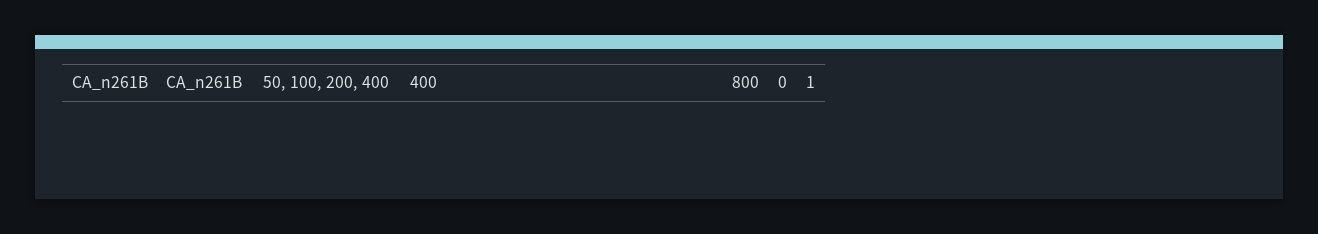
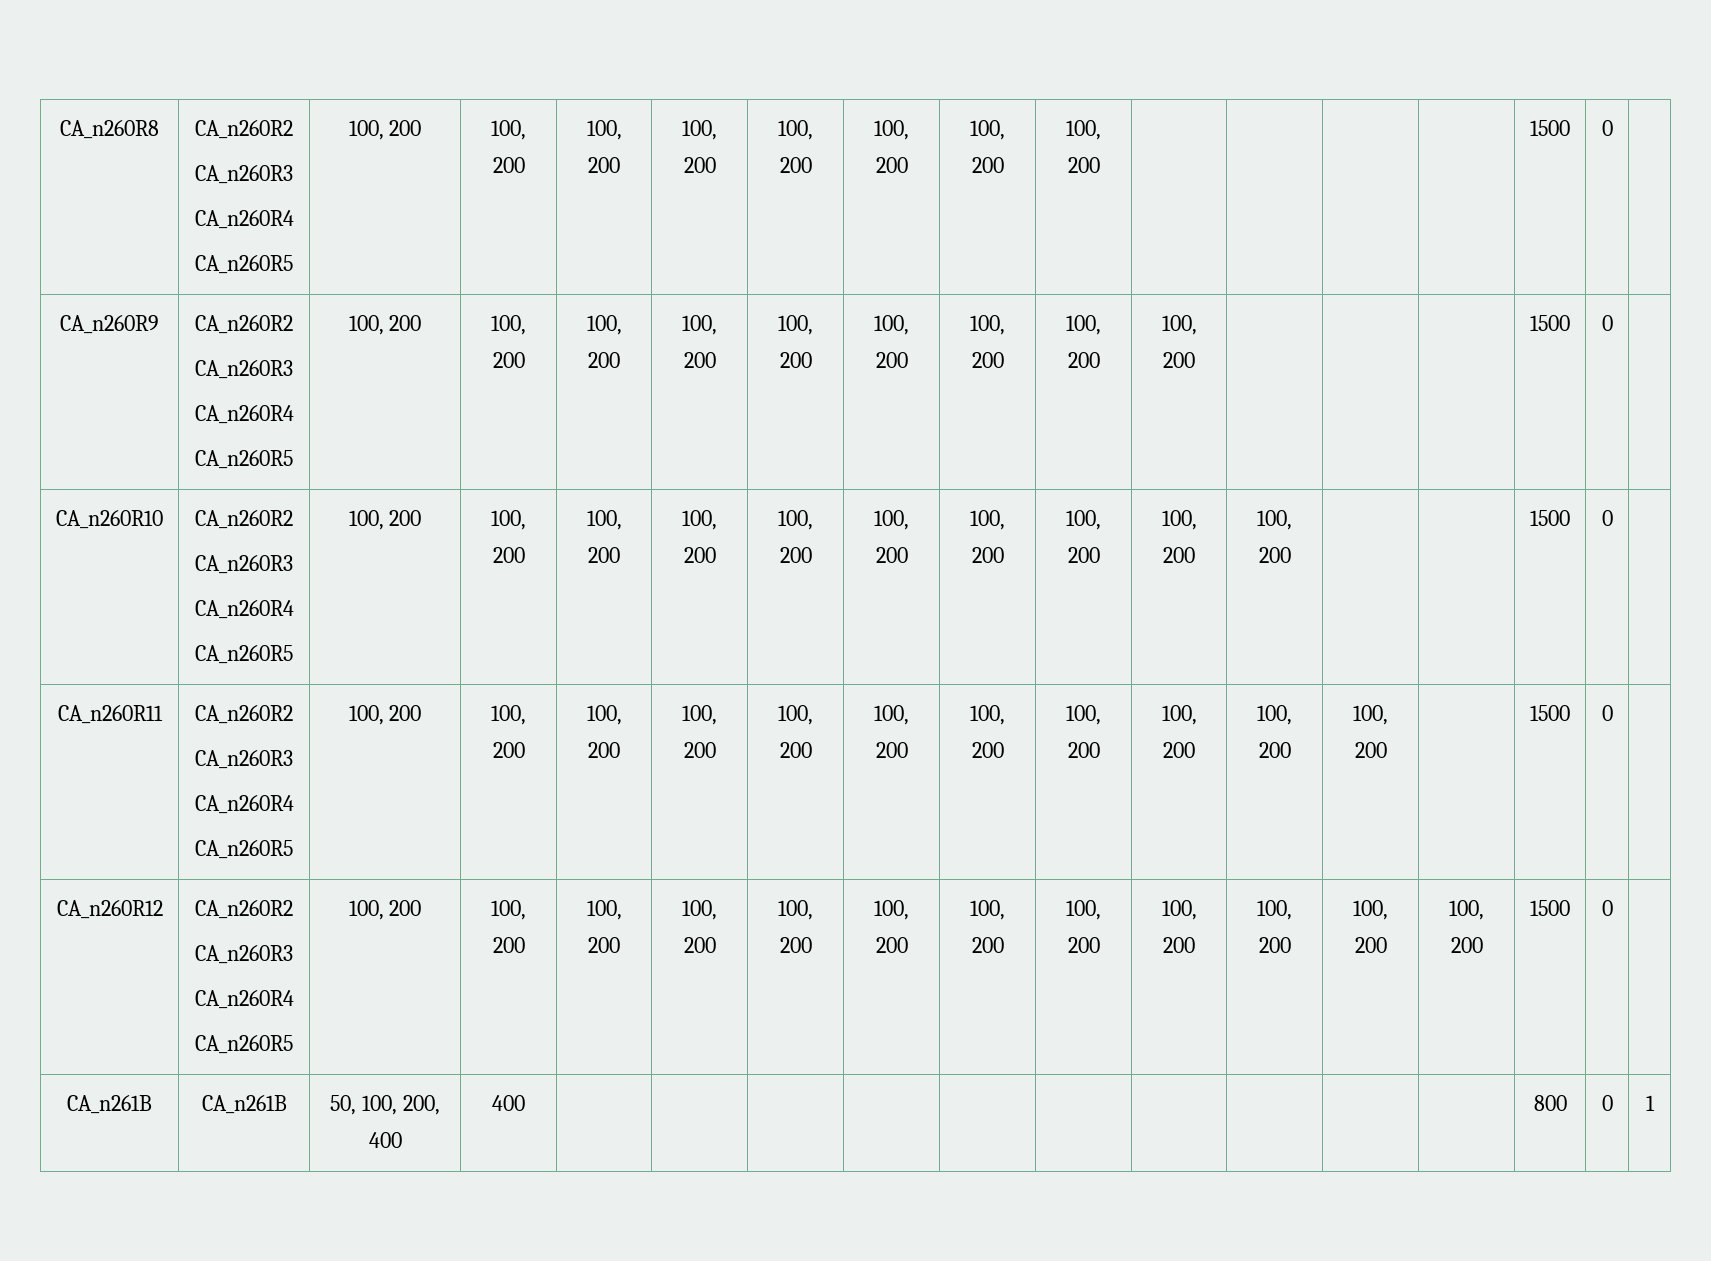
(71, 83) none -> [60,120,159,139] [195,120,293,139] [195,165,293,184] [194,210,294,229] [195,255,293,274] [348,120,422,140] [491,120,526,140] [492,157,525,173] [586,120,622,140] [588,157,620,173] [682,120,717,140] [683,157,716,173] [778,120,813,140] [779,157,812,173] [874,120,909,140] [875,157,908,173] [970,120,1005,140] [971,157,1004,173] [1066,120,1101,140] [1067,157,1100,173] [1530,120,1570,136] [1601,120,1613,136] [60,315,159,334] [195,315,293,334] [195,360,293,379] [194,405,294,424] [195,450,293,469] [348,315,422,335] [491,315,526,335] [492,352,525,368] [586,315,622,335] [588,352,620,368] [682,315,717,335] [683,352,716,368] [778,315,813,335] [779,352,812,368] [874,315,909,335] [875,352,908,368] [970,315,1005,335] [971,352,1004,368] [1066,315,1101,335] [1067,352,1100,368] [1161,315,1197,335] [1163,352,1195,368] [1530,315,1570,331] [1601,315,1613,331] [56,510,163,529] [195,510,293,529] [195,555,293,574] [194,600,294,619] [195,645,293,664] [348,510,422,530] [491,510,526,530] [492,547,525,563] [586,510,622,530] [588,547,620,563] [682,510,717,530] [683,547,716,563] [778,510,813,530] [779,547,812,563] [874,510,909,530] [875,547,908,563] [970,510,1005,530] [971,547,1004,563] [1066,510,1101,530] [1067,547,1100,563] [1161,510,1197,530] [1163,547,1195,563] [1257,510,1292,530] [1258,547,1291,563] [1530,510,1570,526] [1601,510,1613,526] [57,705,163,724] [195,705,293,724] [195,750,293,769] [194,795,294,814] [195,840,293,859] [348,705,422,725] [491,705,526,725] [492,742,525,758] [586,705,622,725] [588,742,620,758] [682,705,717,725] [683,742,716,758] [778,705,813,725] [779,742,812,758] [874,705,909,725] [875,742,908,758] [970,705,1005,725] [971,742,1004,758] [1066,705,1101,725] [1067,742,1100,758] [1161,705,1197,725] [1163,742,1195,758] [1257,705,1292,725] [1258,742,1291,758] [1353,705,1388,725] [1354,742,1387,758] [1530,705,1570,721] [1601,705,1613,721] [56,900,163,919] [195,900,293,919] [195,945,293,964] [194,990,294,1009] [195,1035,293,1054] [348,900,422,920] [491,900,526,920] [492,937,525,953] [586,900,622,920] [588,937,620,953] [682,900,717,920] [683,937,716,953] [778,900,813,920] [779,937,812,953] [874,900,909,920] [875,937,908,953] [970,900,1005,920] [971,937,1004,953] [1066,900,1101,920] [1067,937,1100,953] [1161,900,1197,920] [1163,937,1195,953] [1257,900,1292,920] [1258,937,1291,953] [1353,900,1388,920] [1354,937,1387,953] [1449,900,1484,920] [1450,937,1483,953] [1530,900,1570,916] [1601,900,1613,916] CA_n260R8 | CA_n260R2 // CA_n260R3 // CA_n260R4 // CA_n260R5 | 100, 200 | 100, 200 | 100, 200 | 100, 200 | 100, 200 | 100, 200 | 100, 200 | 100, 200 | | | | | 1500 | 0 | // CA_n260R9 | CA_n260R2 // CA_n260R3 // CA_n260R4 // CA_n260R5 | 100, 200 | 100, 200 | 100, 200 | 100, 200 | 100, 200 | 100, 200 | 100, 200 | 100, 200 | 100, 200 | | | | 1500 | 0 | // CA_n260R10 | CA_n260R2 // CA_n260R3 // CA_n260R4 // CA_n260R5 | 100, 200 | 100, 200 | 100, 200 | 100, 200 | 100, 200 | 100, 200 | 100, 200 | 100, 200 | 100, 200 | 100, 200 | | | 1500 | 0 | // CA_n260R11 | CA_n260R2 // CA_n260R3 // CA_n260R4 // CA_n260R5 | 100, 200 | 100, 200 | 100, 200 | 100, 200 | 100, 200 | 100, 200 | 100, 200 | 100, 200 | 100, 200 | 100, 200 | 100, 200 | | 1500 | 0 | // CA_n260R12 | CA_n260R2 // CA_n260R3 // CA_n260R4 // CA_n260R5 | 100, 200 | 100, 200 | 100, 200 | 100, 200 | 100, 200 | 100, 200 | 100, 200 | 100, 200 | 100, 200 | 100, 200 | 100, 200 | 100, 200 | 1500 | 0 | //

